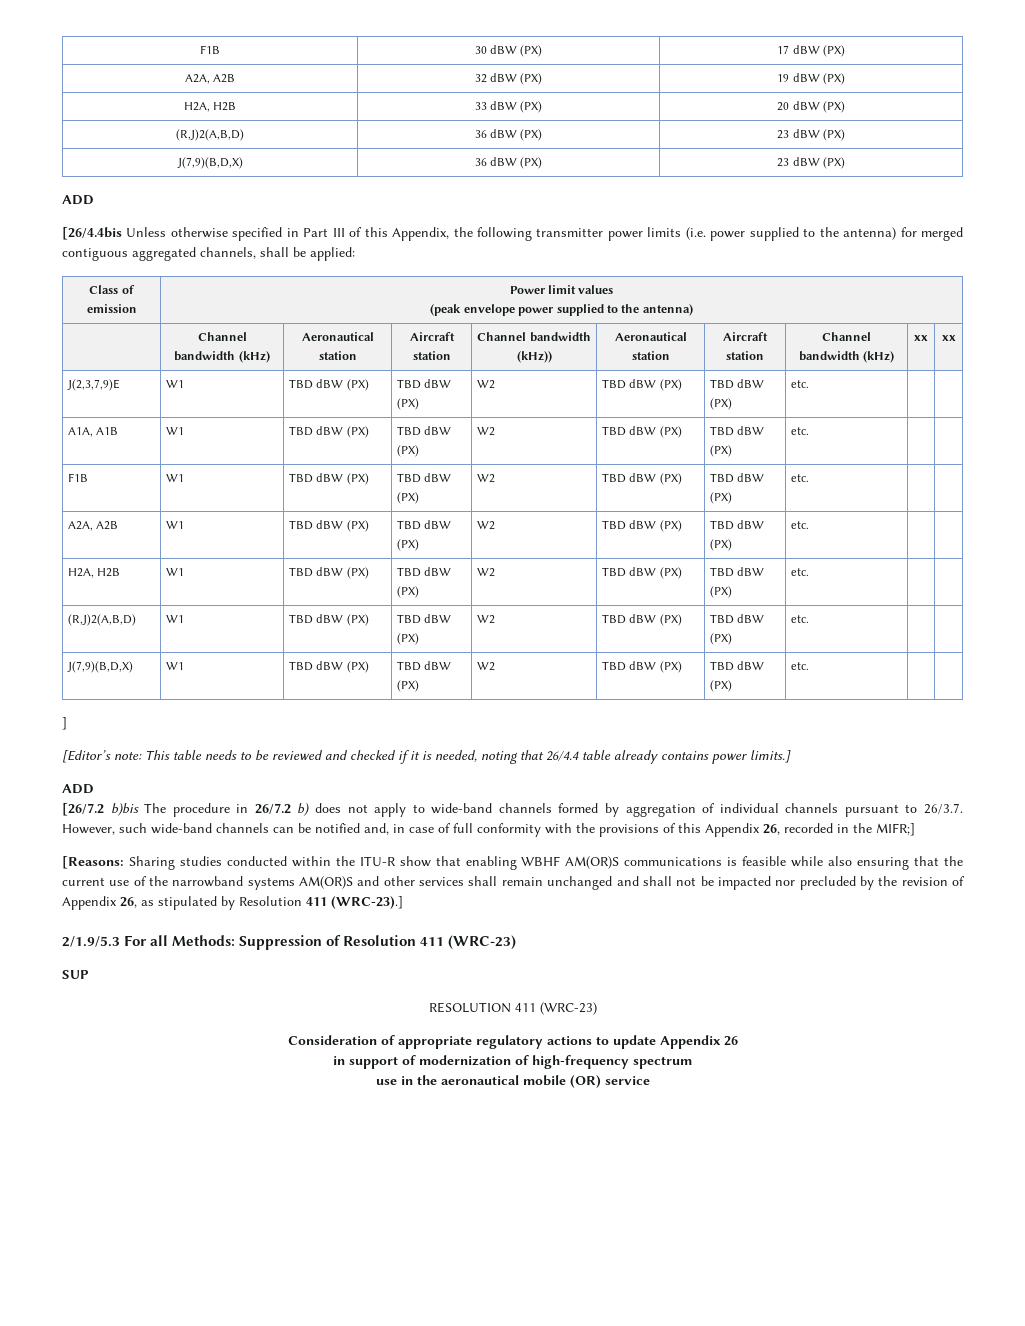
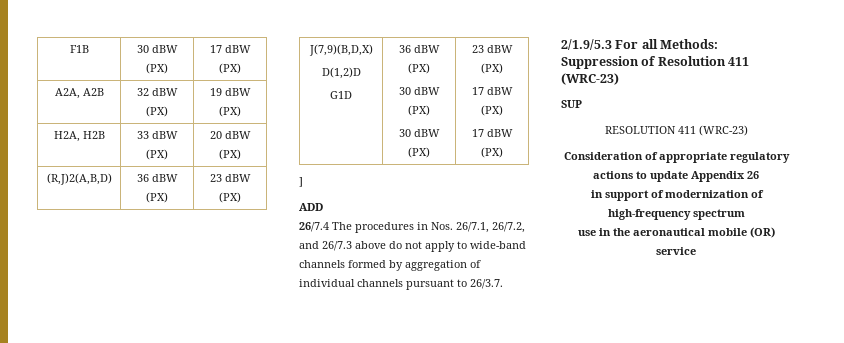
[474,157,543,169] [777,157,845,169] [62,195,94,205] [62,227,964,241] [62,247,355,261] [89,285,135,294] [86,304,137,313] [509,285,614,294] [430,304,693,316] [197,332,247,341] [174,351,270,363] [301,332,374,341] [318,351,357,360] [409,332,455,341] [412,351,451,360] [477,332,591,342] [516,351,552,363] [614,332,687,341] [631,351,670,360] [723,332,768,341] [726,351,764,360] [822,332,871,341] [798,351,895,363] [914,335,928,341] [941,335,956,341] [67,379,121,391] [166,380,185,388] [289,379,369,391] [397,379,452,389] [397,398,420,410] [477,380,496,389] [602,379,682,391] [710,379,765,389] [710,398,733,410] [791,380,810,388] [68,427,119,437] [166,427,185,435] [289,426,369,438] [397,426,452,436] [397,445,420,457] [477,427,496,436] [602,426,682,438] [710,426,765,436] [710,445,733,457] [791,427,810,435] [68,473,89,482] [166,474,185,482] [289,473,369,485] [397,473,452,483] [397,492,420,504] [477,474,496,483] [602,473,682,485] [710,473,765,483] [710,492,733,504] [791,474,810,482] [68,521,119,531] [166,521,185,529] [289,520,369,532] [397,520,452,530] [397,539,420,551] [477,521,496,530] [602,520,682,532] [710,520,765,530] [710,539,733,551] [791,521,810,529] [68,568,121,578] [166,568,185,576] [289,567,369,579] [397,567,452,577] [397,586,420,598] [477,568,496,577] [602,567,682,579] [710,567,765,577] [710,586,733,598] [791,568,810,576] [68,614,137,626] [166,615,185,623] [289,614,369,626] [397,614,452,624] [397,633,420,645] [477,615,496,624] [602,614,682,626] [710,614,765,624] [710,633,733,645] [791,615,810,623] [67,661,134,673] [166,662,185,670] [289,661,369,673] [397,661,452,671] [397,680,420,692] [477,662,496,671] [602,661,682,673] [710,661,765,671] [710,680,733,692] [791,662,810,670] [62,717,67,730] [62,750,791,764] [62,784,94,794] [62,803,342,817] | 36 dBW (PX) | 23 dBW (PX) // ADD // [26/4.4bis Unless otherwise specified in Part III of this Appendix, the following transmitter power limits (i.e. power supplied to the antenna) for merged contiguous aggregated channels, shall be applied: // Class of emission | Power limit values // (peak envelope power supplied to the antenna) // | Channel bandwidth (kHz) | Aeronautical station | Aircraft station | Channel bandwidth (kHz)) | Aeronautical station | Aircraft station | Channel bandwidth (kHz) | xx | xx // J(2,3,7,9)E | W1 | TBD dBW (PX) | TBD dBW (PX) | W2 | TBD dBW (PX) | TBD dBW (PX) | etc. | | // A1A, A1B | W1 | TBD dBW (PX) | TBD dBW (PX) | W2 | TBD dBW (PX) | TBD dBW (PX) | etc. | | // F1B | W1 | TBD dBW (PX) | TBD dBW (PX) | W2 | TBD dBW (PX) | TBD dBW (PX) | etc. | | // A2A, A2B | W1 | TBD dBW (PX) | TBD dBW (PX) | W2 | TBD dBW (PX) | TBD dBW (PX) | etc. | | // H2A, H2B | W1 | TBD dBW (PX) | TBD dBW (PX) | W2 | TBD dBW (PX) | TBD dBW (PX) | etc. | | // (R,J)2(A,B,D) | W1 | TBD dBW (PX) | TBD dBW (PX) | W2 | TBD dBW (PX) | TBD dBW (PX) | etc. | | // J(7,9)(B,D,X) | W1 | TBD dBW (PX) | TBD dBW (PX) | W2 | TBD dBW (PX) | TBD dBW (PX) | etc. | | // ] // [Editor’s note: This table needs to be reviewed and checked if it is needed, noting that 26/4.4 table already contains power limits.] // ADD // [26/7.2 b)bis The procedure in 26/7.2 b) does -> [321,67,361,79] [330,91,352,99] [398,45,440,53] [408,63,430,74] [398,87,440,95] [408,105,430,116] [398,129,440,137] [408,147,430,158] [471,45,513,53] [481,63,503,74] [471,87,513,95] [481,105,503,116] [471,129,513,137] [481,147,503,158] [299,177,303,187] [299,203,323,211] [299,222,525,233] [299,241,402,251] // D(1,2)D // G1D | 36 dBW (PX) // 30 dBW (PX) // 30 dBW (PX) | 23 dBW (PX) // 17 dBW (PX) // 17 dBW (PX) // ] // ADD // 26/7.4 The procedures in Nos. 26/7.1, 26/7.2, and 26/7.3 above do
[62,823,915,837] [62,856,963,870] [62,876,965,890] [62,896,403,910] However, such wide-band channels can be notified and, in case of full conformity with the provisions of this Appendix 26, recorded in the MIFR;] // [Reasons: Sharing studies conducted within the ITU-R show that enabling WBHF AM(OR)S communications is feasible while also ensuring that the current use of the narrowband systems AM(OR)S and other services shall remain unchanged and shall not be impacted nor precluded by the revision of Appendix 26, as stipulated by Resolution 411 (WRC-23).] -> (503, 284) none

